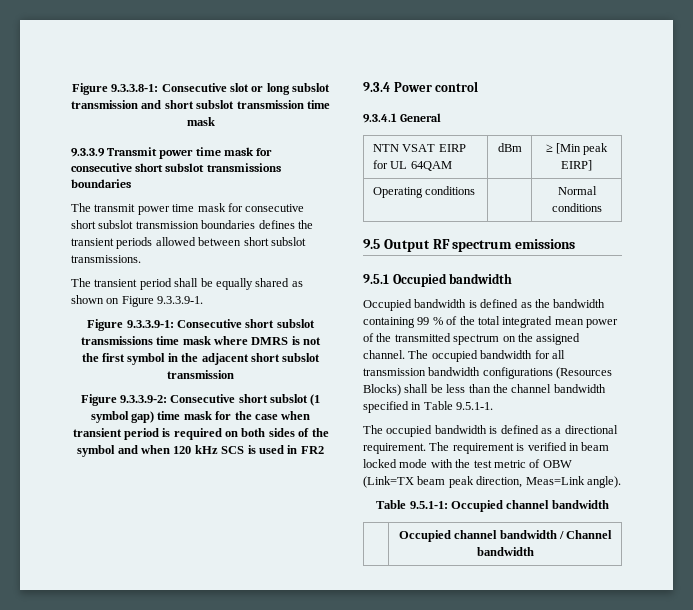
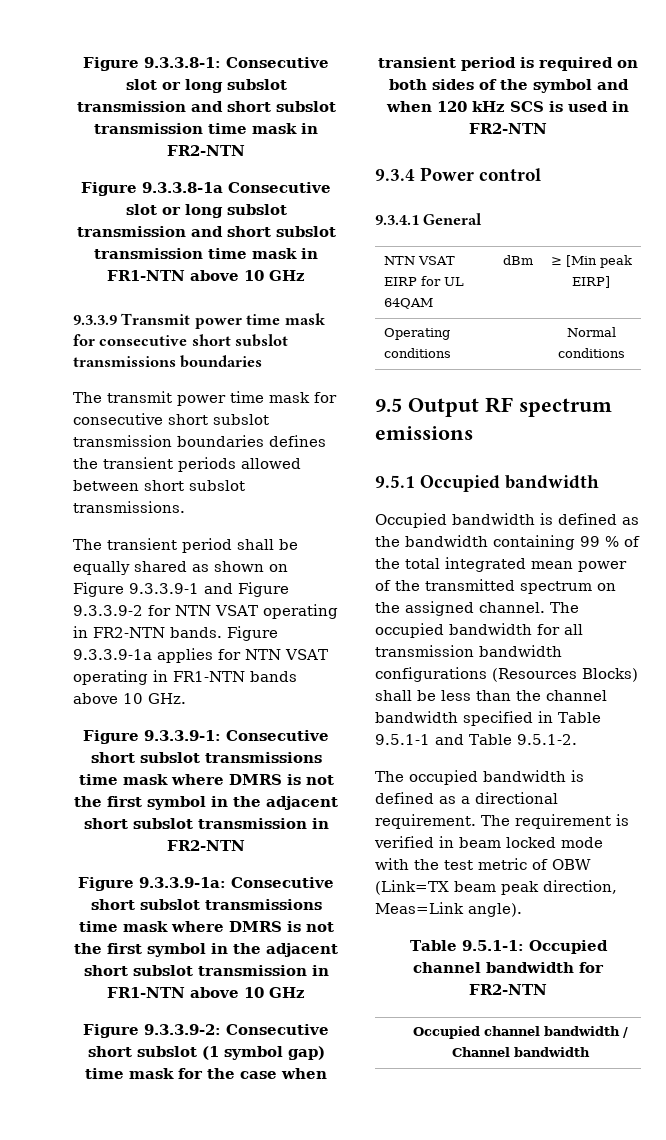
(215, 121) none -> [301,123,318,134] [167,145,245,156] [81,182,331,196] [125,204,287,218] [76,226,336,237] [94,248,318,259] [107,270,305,281] in FR2-NTN // Figure 9.3.3.8-1a Consecutive slot or long subslot transmission and short subslot transmission time mask in FR1-NTN above 10 GHz
[157,296,204,304] 9.3.3.9-1. -> [129,582,289,597] [73,604,338,619] [73,626,278,641] [73,648,328,663] [73,670,297,685] [73,693,186,704] 9.3.3.9-1 and Figure 9.3.3.9-2 for NTN VSAT operating in FR2-NTN bands. Figure 9.3.3.9-1a applies for NTN VSAT operating in FR1-NTN bands above 10 GHz.
(234, 374) none -> [311,818,329,829] [167,840,245,851] [78,877,334,891] [90,899,322,910] [78,921,334,932] [74,943,338,957] [83,965,329,976] [107,987,305,998] in FR2-NTN // Figure 9.3.3.9-1a: Consecutive short subslot transmissions time mask where DMRS is not the first symbol in the adjacent short subslot transmission in FR1-NTN above 10 GHz
[300,446,324,454] FR2 -> [469,123,547,134] FR2-NTN
[456,402,494,410] 9.5.1-1. -> [375,734,577,745] 9.5.1-1 and Table 9.5.1-2.
(609, 504) none -> [579,962,604,973] [469,984,547,995] for FR2-NTN

